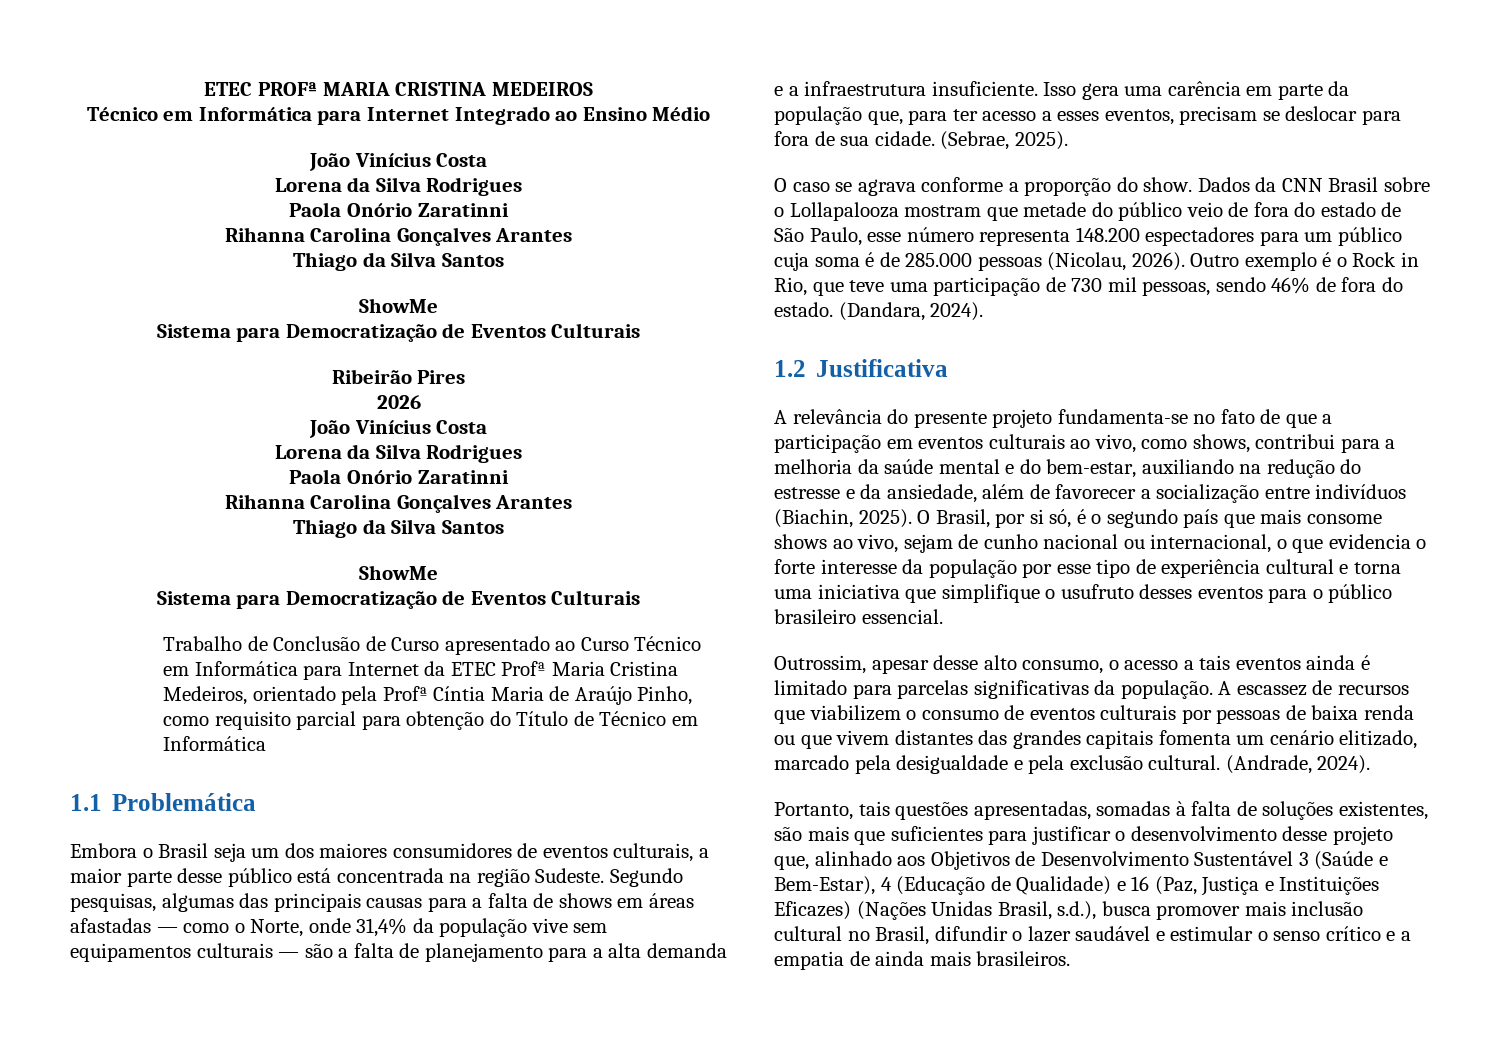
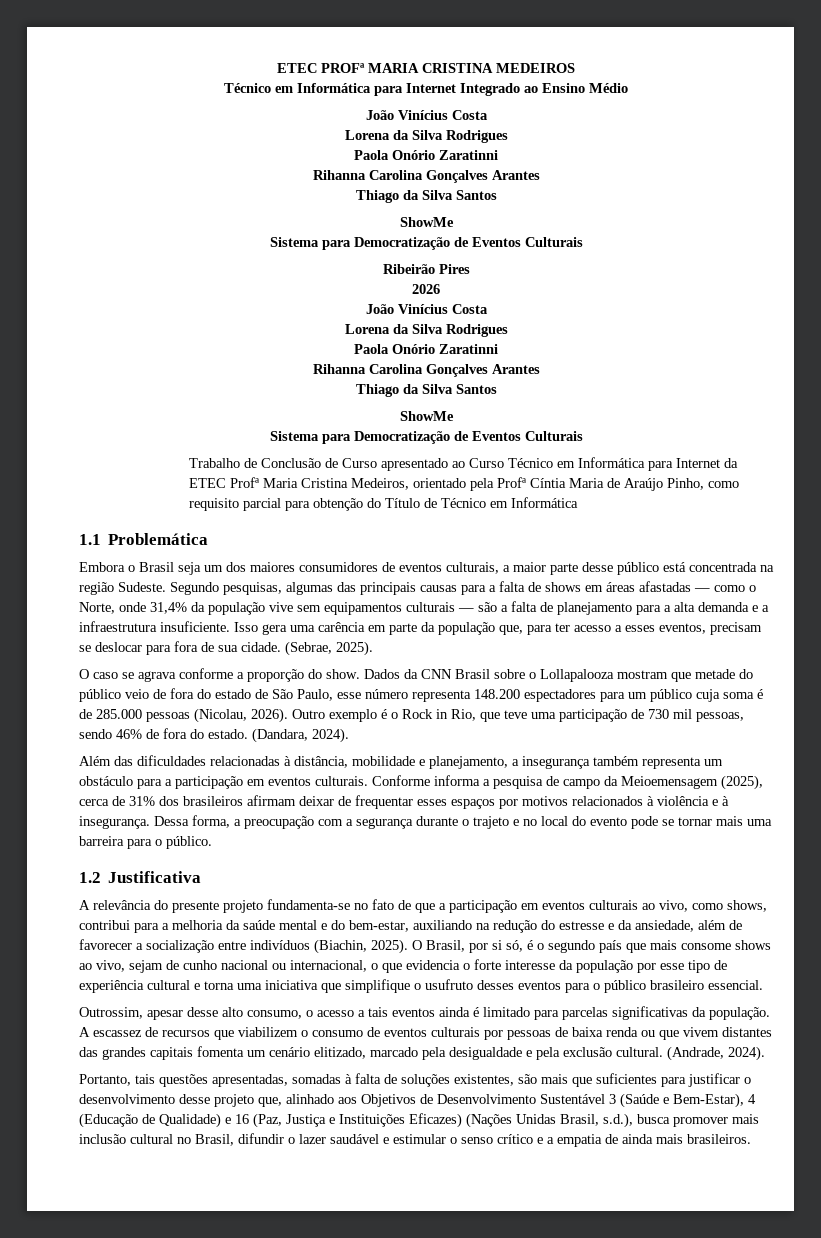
(984, 311) none -> [79,755,723,769] [79,775,763,790] [79,795,729,809] [79,815,772,829] [79,836,212,849] // Além das dificuldades relacionadas à distância, mobilidade e planejamento, a insegurança também representa um obstáculo para a participação em eventos culturais. Conforme informa a pesquisa de campo da Meioemensagem (2025), cerca de 31% dos brasileiros afirmam deixar de frequentar esses espaços por motivos relacionados à violência e à insegurança. Dessa forma, a preocupação com a segurança durante o trajeto e no local do evento pode se tornar mais uma barreira para o público.

